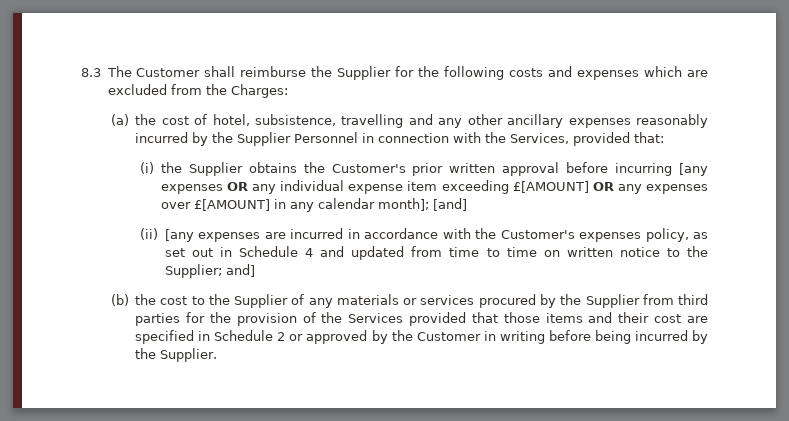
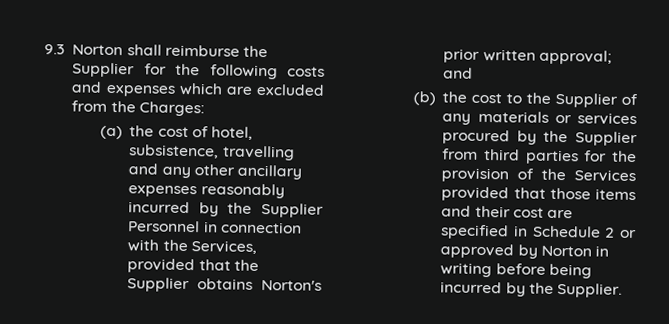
[81,66,201,77] 8.3 The Customer -> [44,44,124,56] 9.3 Norton
[634,132,665,143] [140,162,155,174] that: // (i) -> [198,259,231,271] that
[303,162,708,176] [160,180,708,194] [160,198,467,212] [140,228,708,242] [164,246,708,260] [164,264,255,278] the Customer's prior written approval before incurring [any expenses OR any individual expense item exceeding £[AMOUNT] OR any expenses over £[AMOUNT] in any calendar month]; [and] // (ii) [any expenses are incurred in accordance with the Customer's expenses policy, as set out in Schedule 4 and updated from time to time on written notice to the Supplier; and] -> [261,280,322,291] [443,48,612,65] [443,67,474,79] Norton's prior written approval; and
[391,330,481,341] the Customer -> [540,245,592,257] Norton

